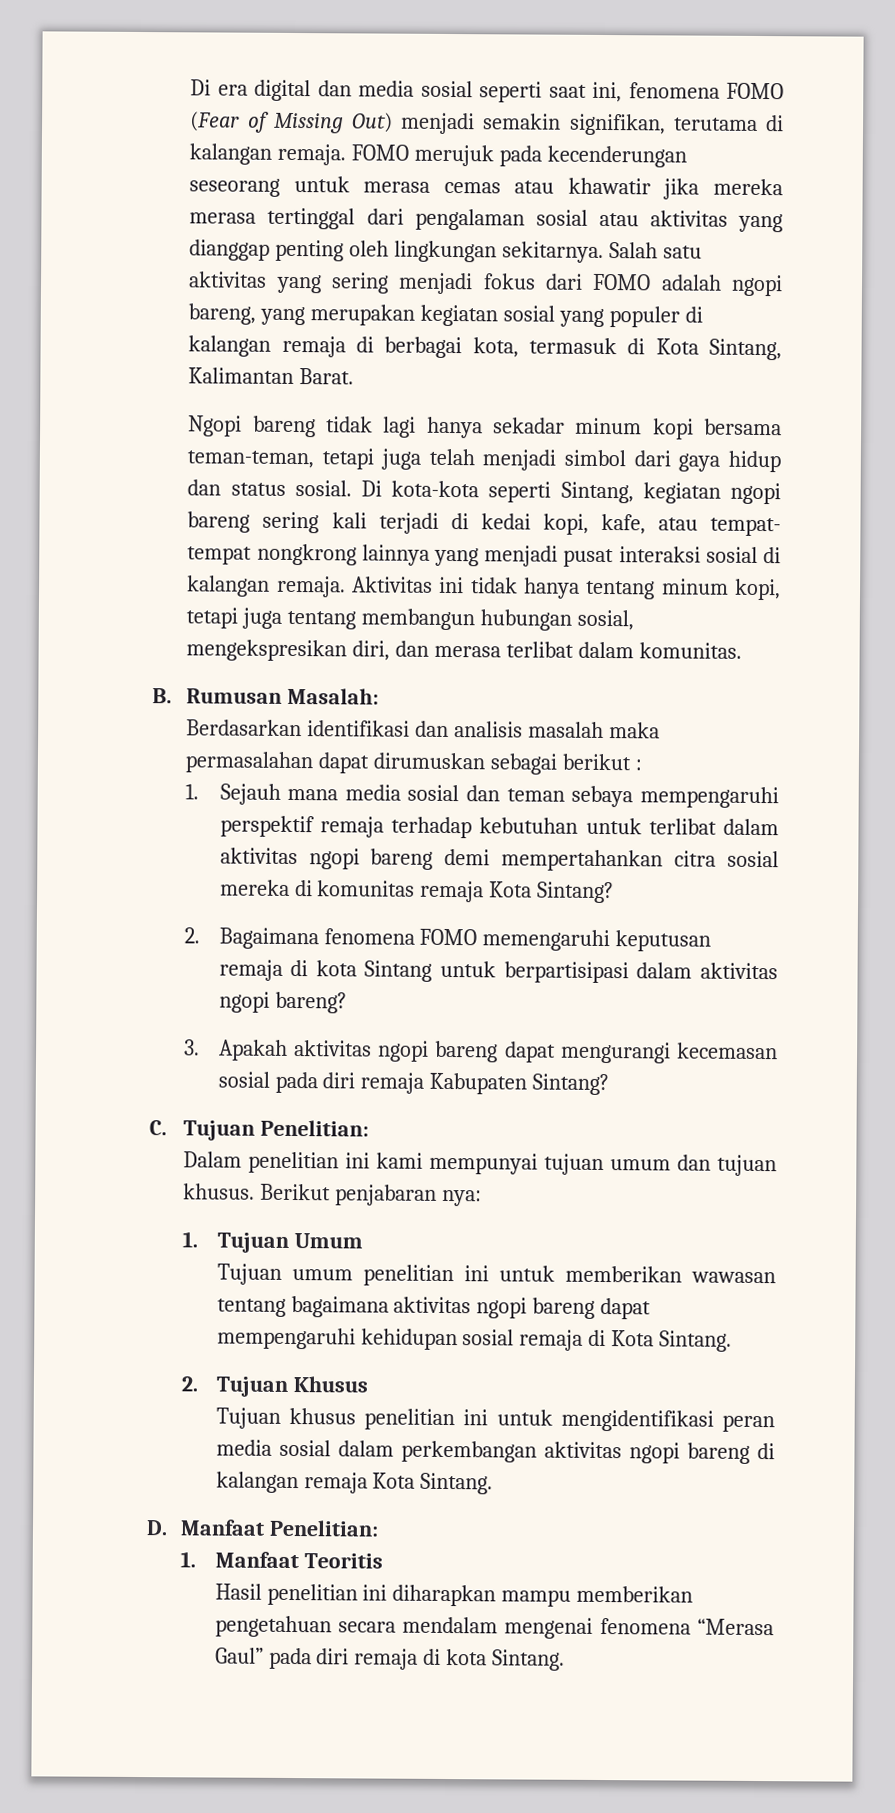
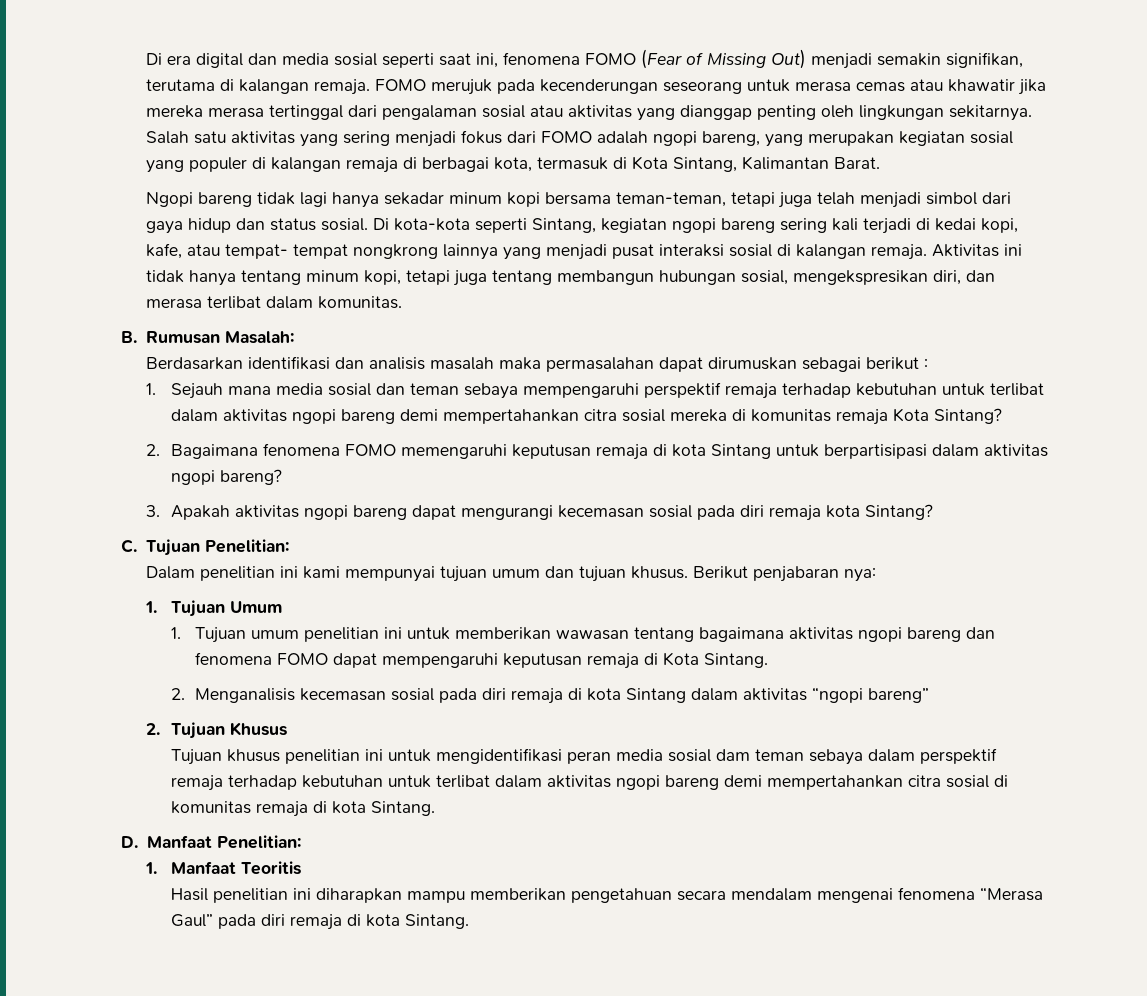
[429,1072,528,1095] Kabupaten -> [825,505,860,518] kota
(363, 1241) none -> [170,627,181,639] 1.
[600,1297,652,1320] [216,1327,733,1352] dapat mempengaruhi kehidupan sosial remaja di Kota Sintang. -> [966,627,996,639] [195,652,769,669] [170,687,930,704] dan fenomena FOMO dapat mempengaruhi keputusan remaja di Kota Sintang. // 2. Menganalisis kecemasan sosial pada diri remaja di kota Sintang dalam aktivitas “ngopi bareng”
[337,1440,776,1464] [215,1471,416,1494] dalam perkembangan aktivitas ngopi bareng di kalangan remaja Kota -> [715,748,997,765] [170,775,1008,791] [170,801,366,817] dam teman sebaya dalam perspektif remaja terhadap kebutuhan untuk terlibat dalam aktivitas ngopi bareng demi mempertahankan citra sosial di komunitas remaja di kota

